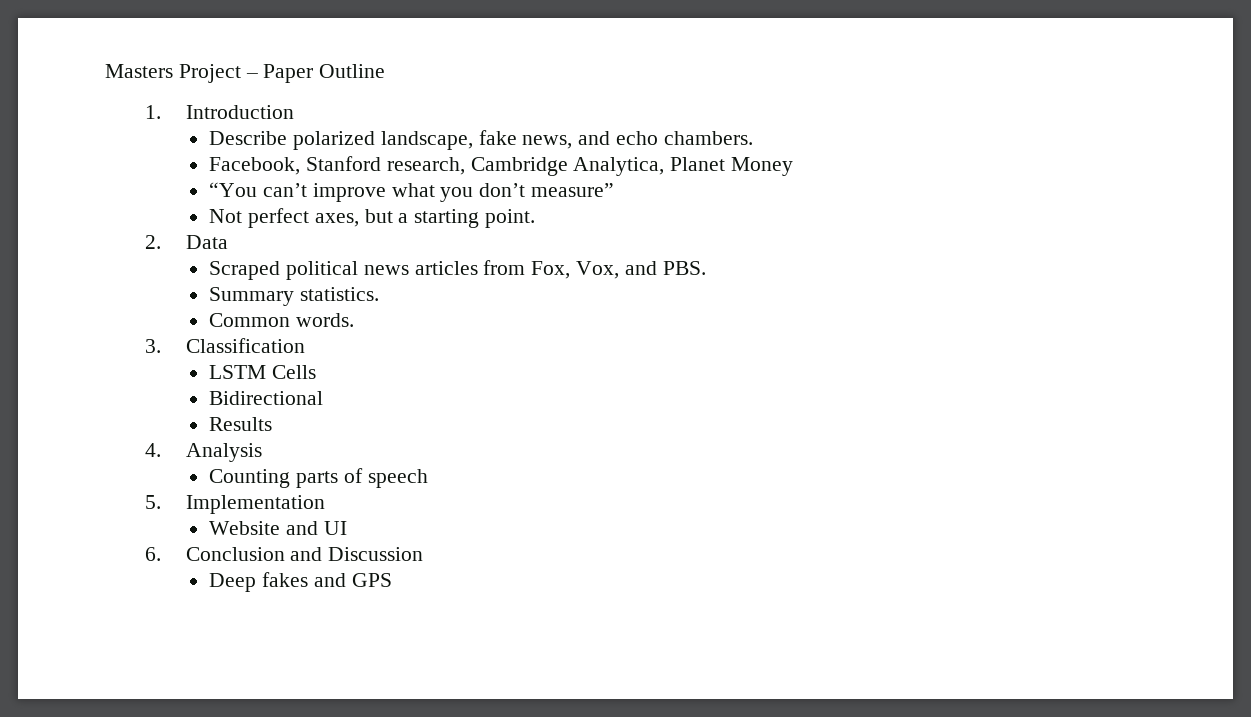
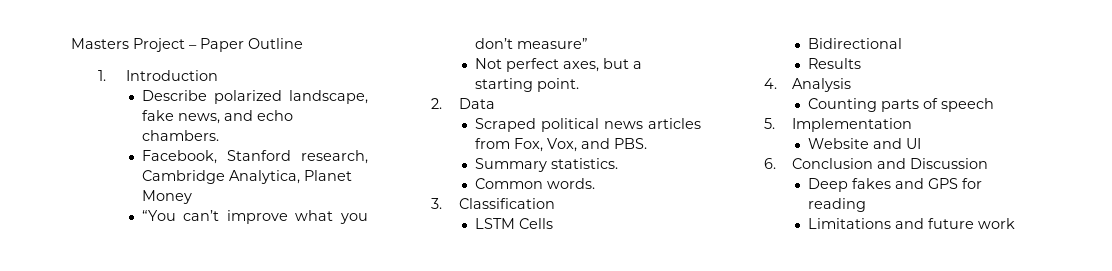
(392, 580) none -> [961,178,982,189] [807,198,866,212] [807,218,1015,229] for reading // Limitations and future work

